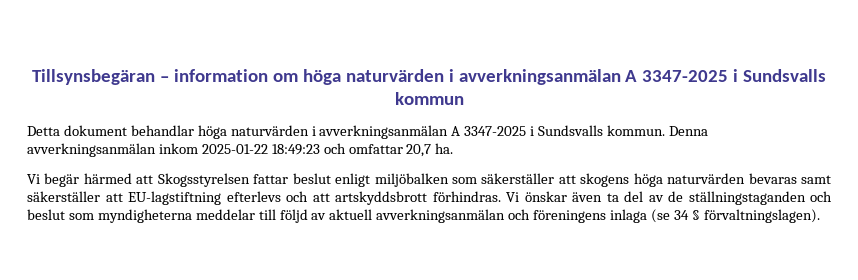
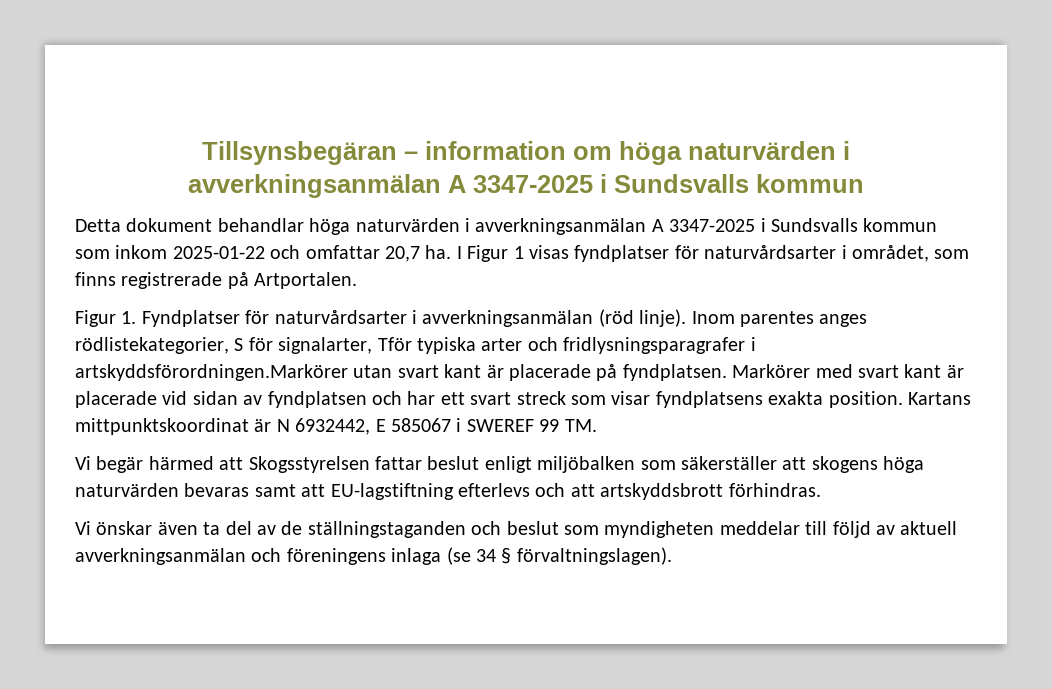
[607,125,708,136] [27,143,156,157] kommun. Denna avverkningsanmälan -> [863,218,938,232] [75,249,110,259] kommun som
[271,144,320,155] 18:49:23 -> (265, 252) none
(454, 148) none -> [456,245,970,262] [75,272,358,289] [75,309,868,327] [75,337,756,354] [75,364,964,381] [75,391,971,408] [75,418,597,435] I Figur 1 visas fyndplatser för naturvårdsarter i området, som finns registrerade på Artportalen. // Figur 1. Fyndplatser för naturvårdsarter i avverkningsanmälan (röd linje). Inom parentes anges rödlistekategorier, S för signalarter, Tför typiska arter och fridlysningsparagrafer i artskyddsförordningen.Markörer utan svart kant är placerade på fyndplatsen. Markörer med svart kant är placerade vid sidan av fyndplatsen och har ett svart streck som visar fyndplatsens exakta position. Kartans mittpunktskoordinat är N 6932442, E 585067 i SWEREF 99 TM.
[27,191,100,202] säkerställer -> (296, 490) none
(501, 196) none -> (821, 490) //
[97,209,192,223] myndigheterna -> [604,521,715,538] myndigheten

